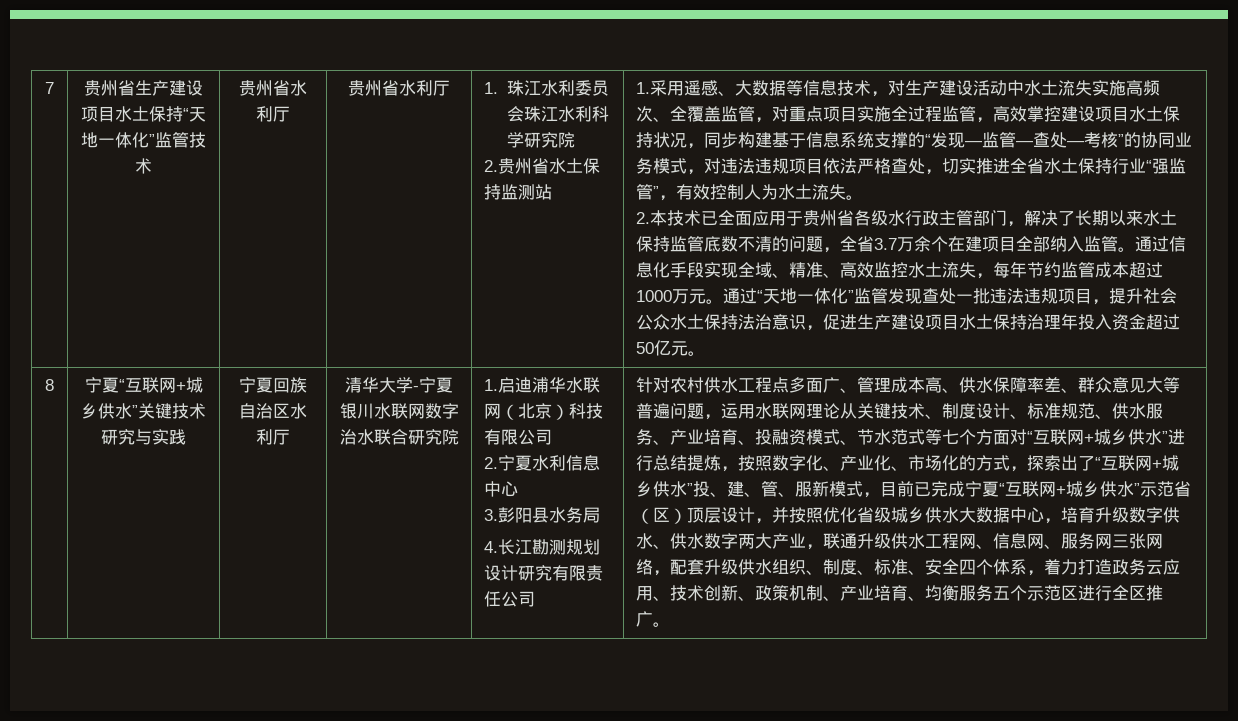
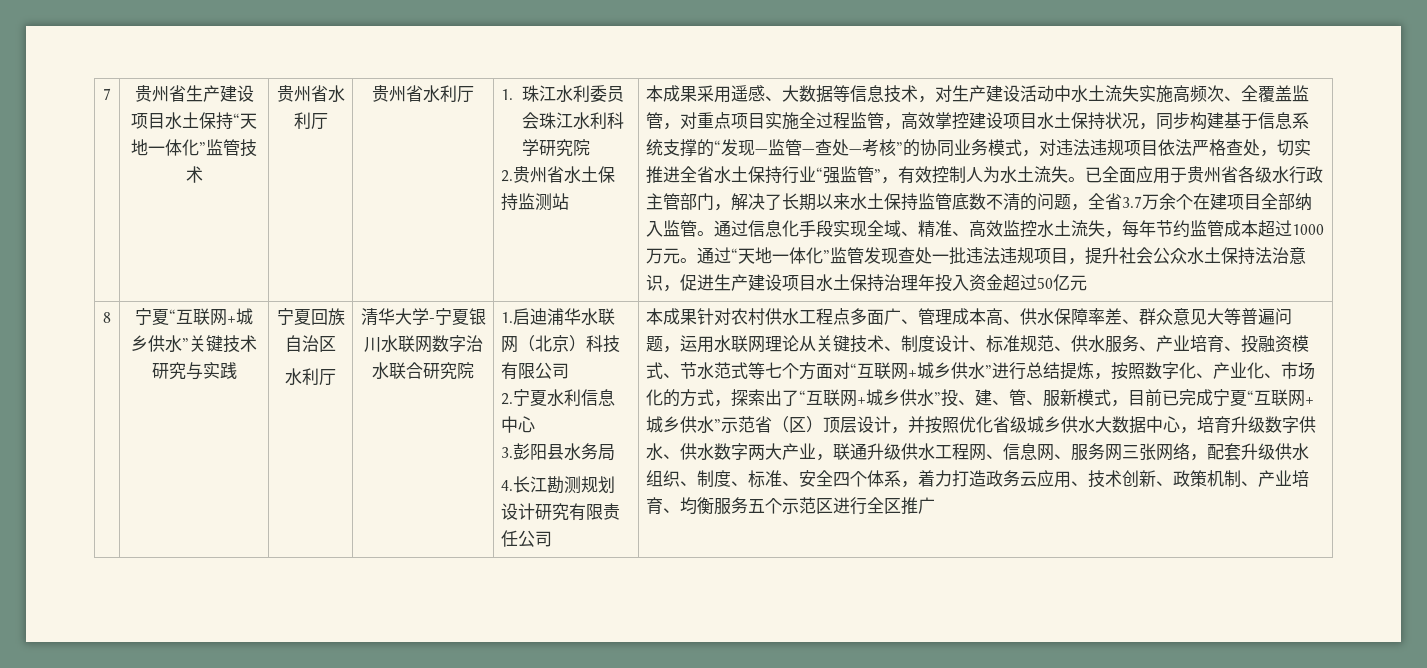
[636,82,651,94] 1. -> [646,85,698,102] 本成果
[636,210,702,226] // 2.本技术 -> (1086, 179) none
[688,351,706,356] 。 -> (1088, 283) none
(290, 410) none -> (336, 344) //
(536, 599) none -> [646,308,698,325] 本成果
[653,622,671,627] 。 -> (936, 505) none

